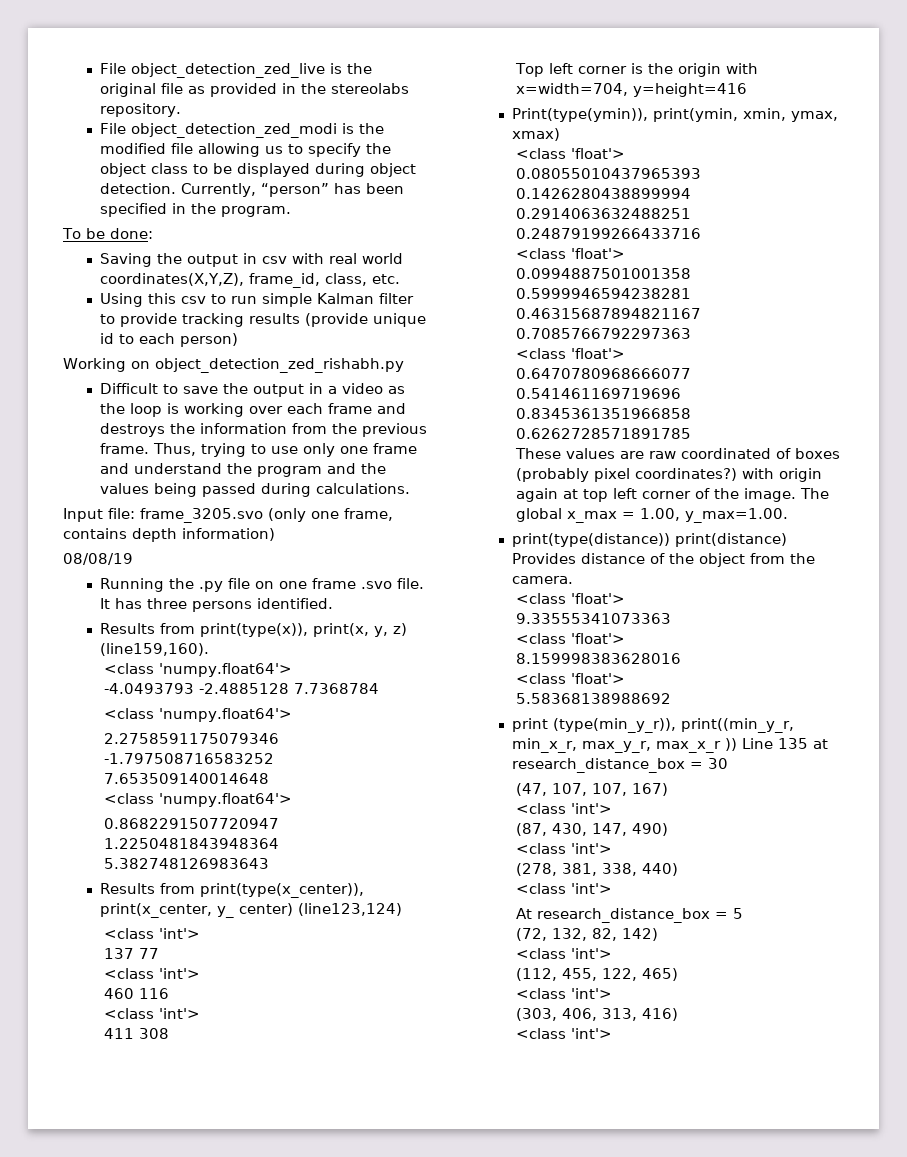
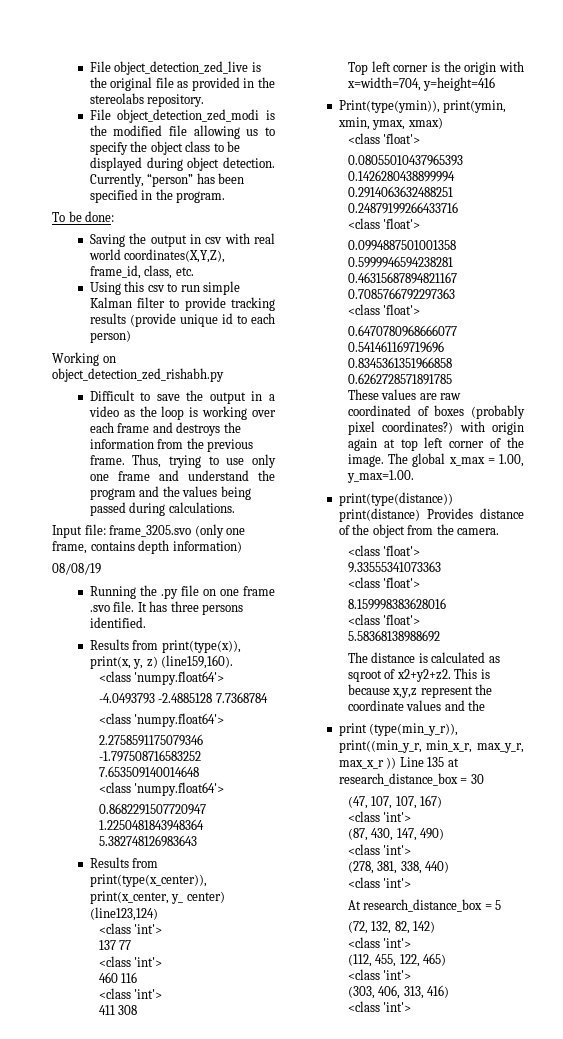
(672, 698) none -> [347,652,500,663] [347,668,490,682] [347,684,493,698] [347,700,486,711] // The distance is calculated as sqroot of x2+y2+z2. This is because x,y,z represent the coordinate values and the

